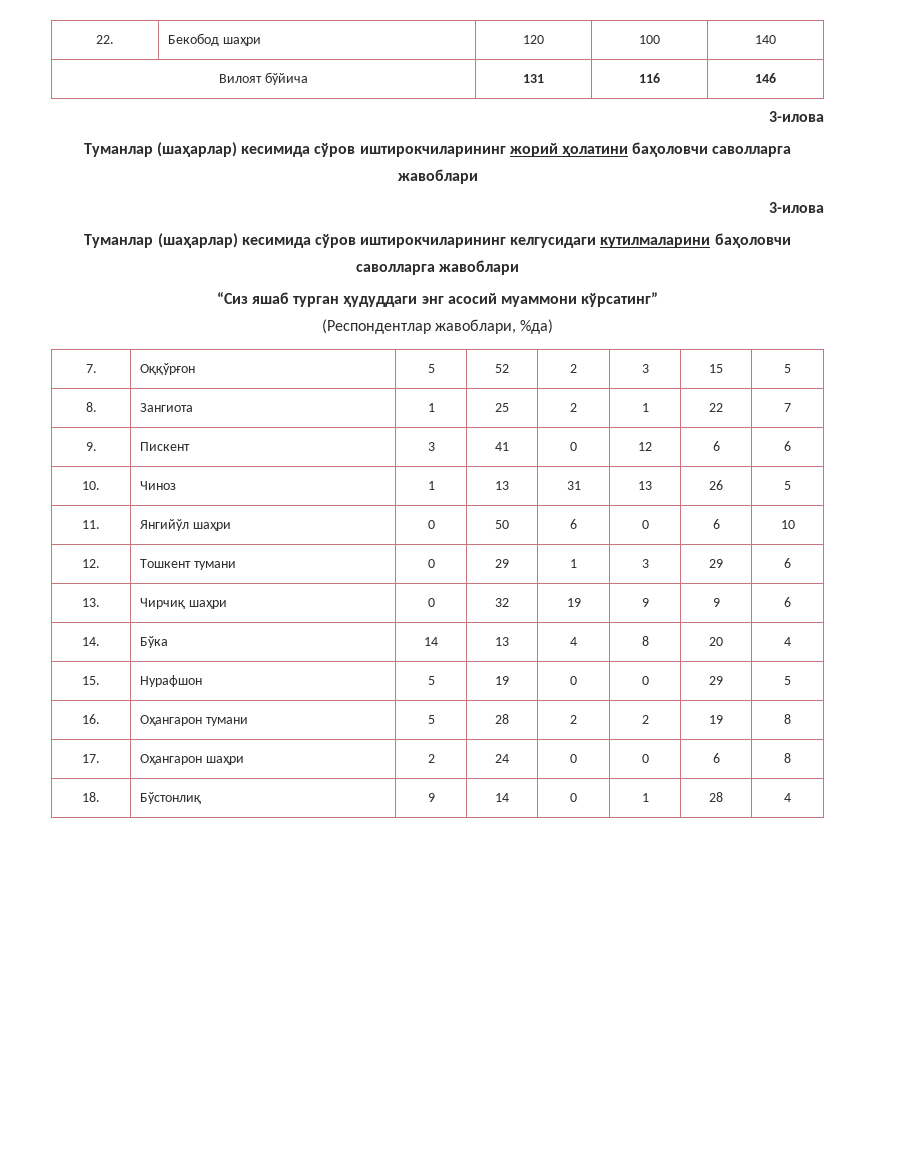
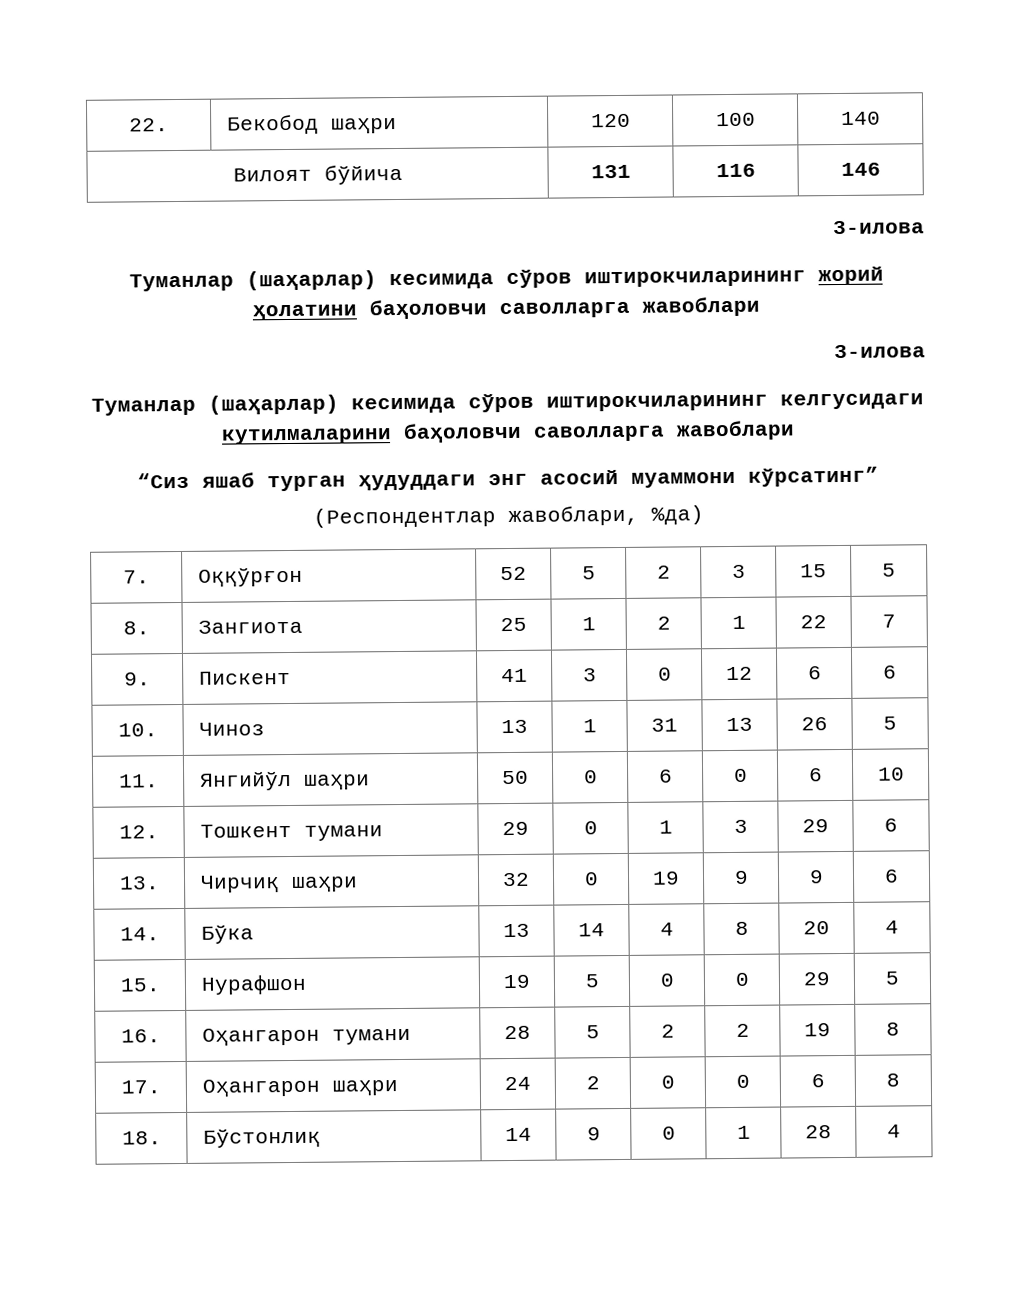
[427,364,435,373] [495,364,509,373] | 5 | 52 -> [500,566,527,581] [581,566,596,580] | 52 | 5
[427,403,435,412] [495,403,509,412] | 1 | 25 -> [500,617,527,632] [581,617,596,631] | 25 | 1
[427,442,435,451] [495,442,509,451] | 3 | 41 -> [501,668,528,683] [582,668,597,682] | 41 | 3
[427,481,435,490] [495,481,509,490] | 1 | 13 -> [501,719,528,734] [582,719,597,733] | 13 | 1
[427,520,435,529] [495,520,509,529] | 0 | 50 -> [502,770,529,785] [583,770,598,784] | 50 | 0
[427,559,435,568] [495,559,509,568] | 0 | 29 -> [502,821,529,836] [583,821,598,835] | 29 | 0
[427,598,435,607] [495,598,509,607] | 0 | 32 -> [502,872,530,887] [583,872,599,886] | 32 | 0
[424,637,438,646] [495,637,509,646] | 14 | 13 -> [503,923,530,938] [578,923,605,937] | 13 | 14
[427,676,435,685] [495,676,509,685] | 5 | 19 -> [503,974,531,989] [584,974,600,988] | 19 | 5
[427,715,435,724] [495,714,509,724] | 5 | 28 -> [504,1025,531,1040] [585,1025,600,1039] | 28 | 5
[427,754,435,763] [495,754,509,763] | 2 | 24 -> [504,1076,531,1091] [585,1076,600,1090] | 24 | 2
[427,793,435,802] [495,793,509,802] | 9 | 14 -> [505,1127,532,1142] [586,1127,601,1141] | 14 | 9

